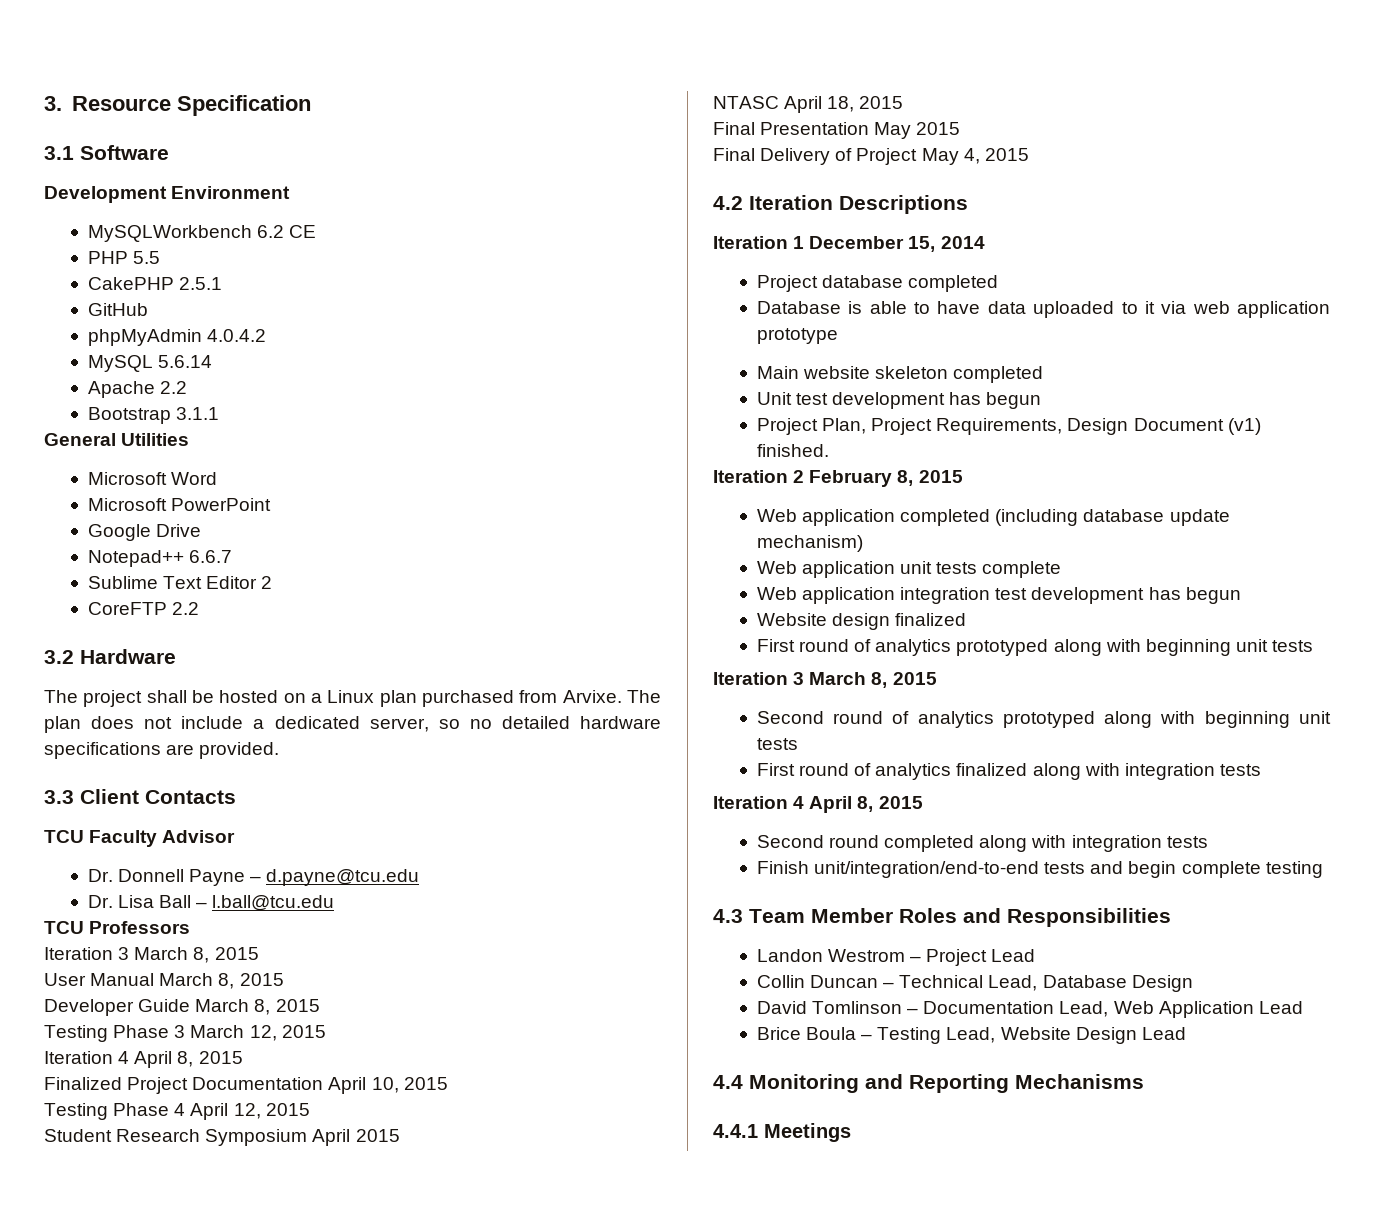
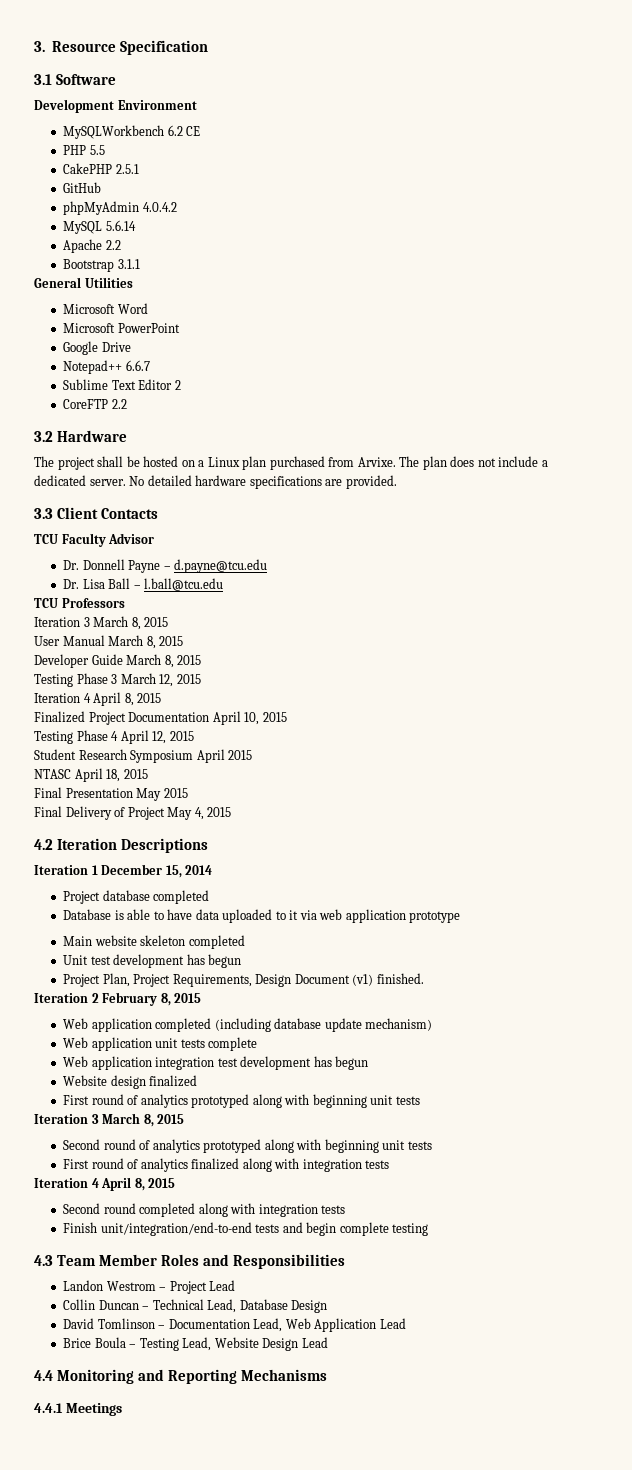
[369,718,492,732] server, so no -> [89,476,145,486] server. No

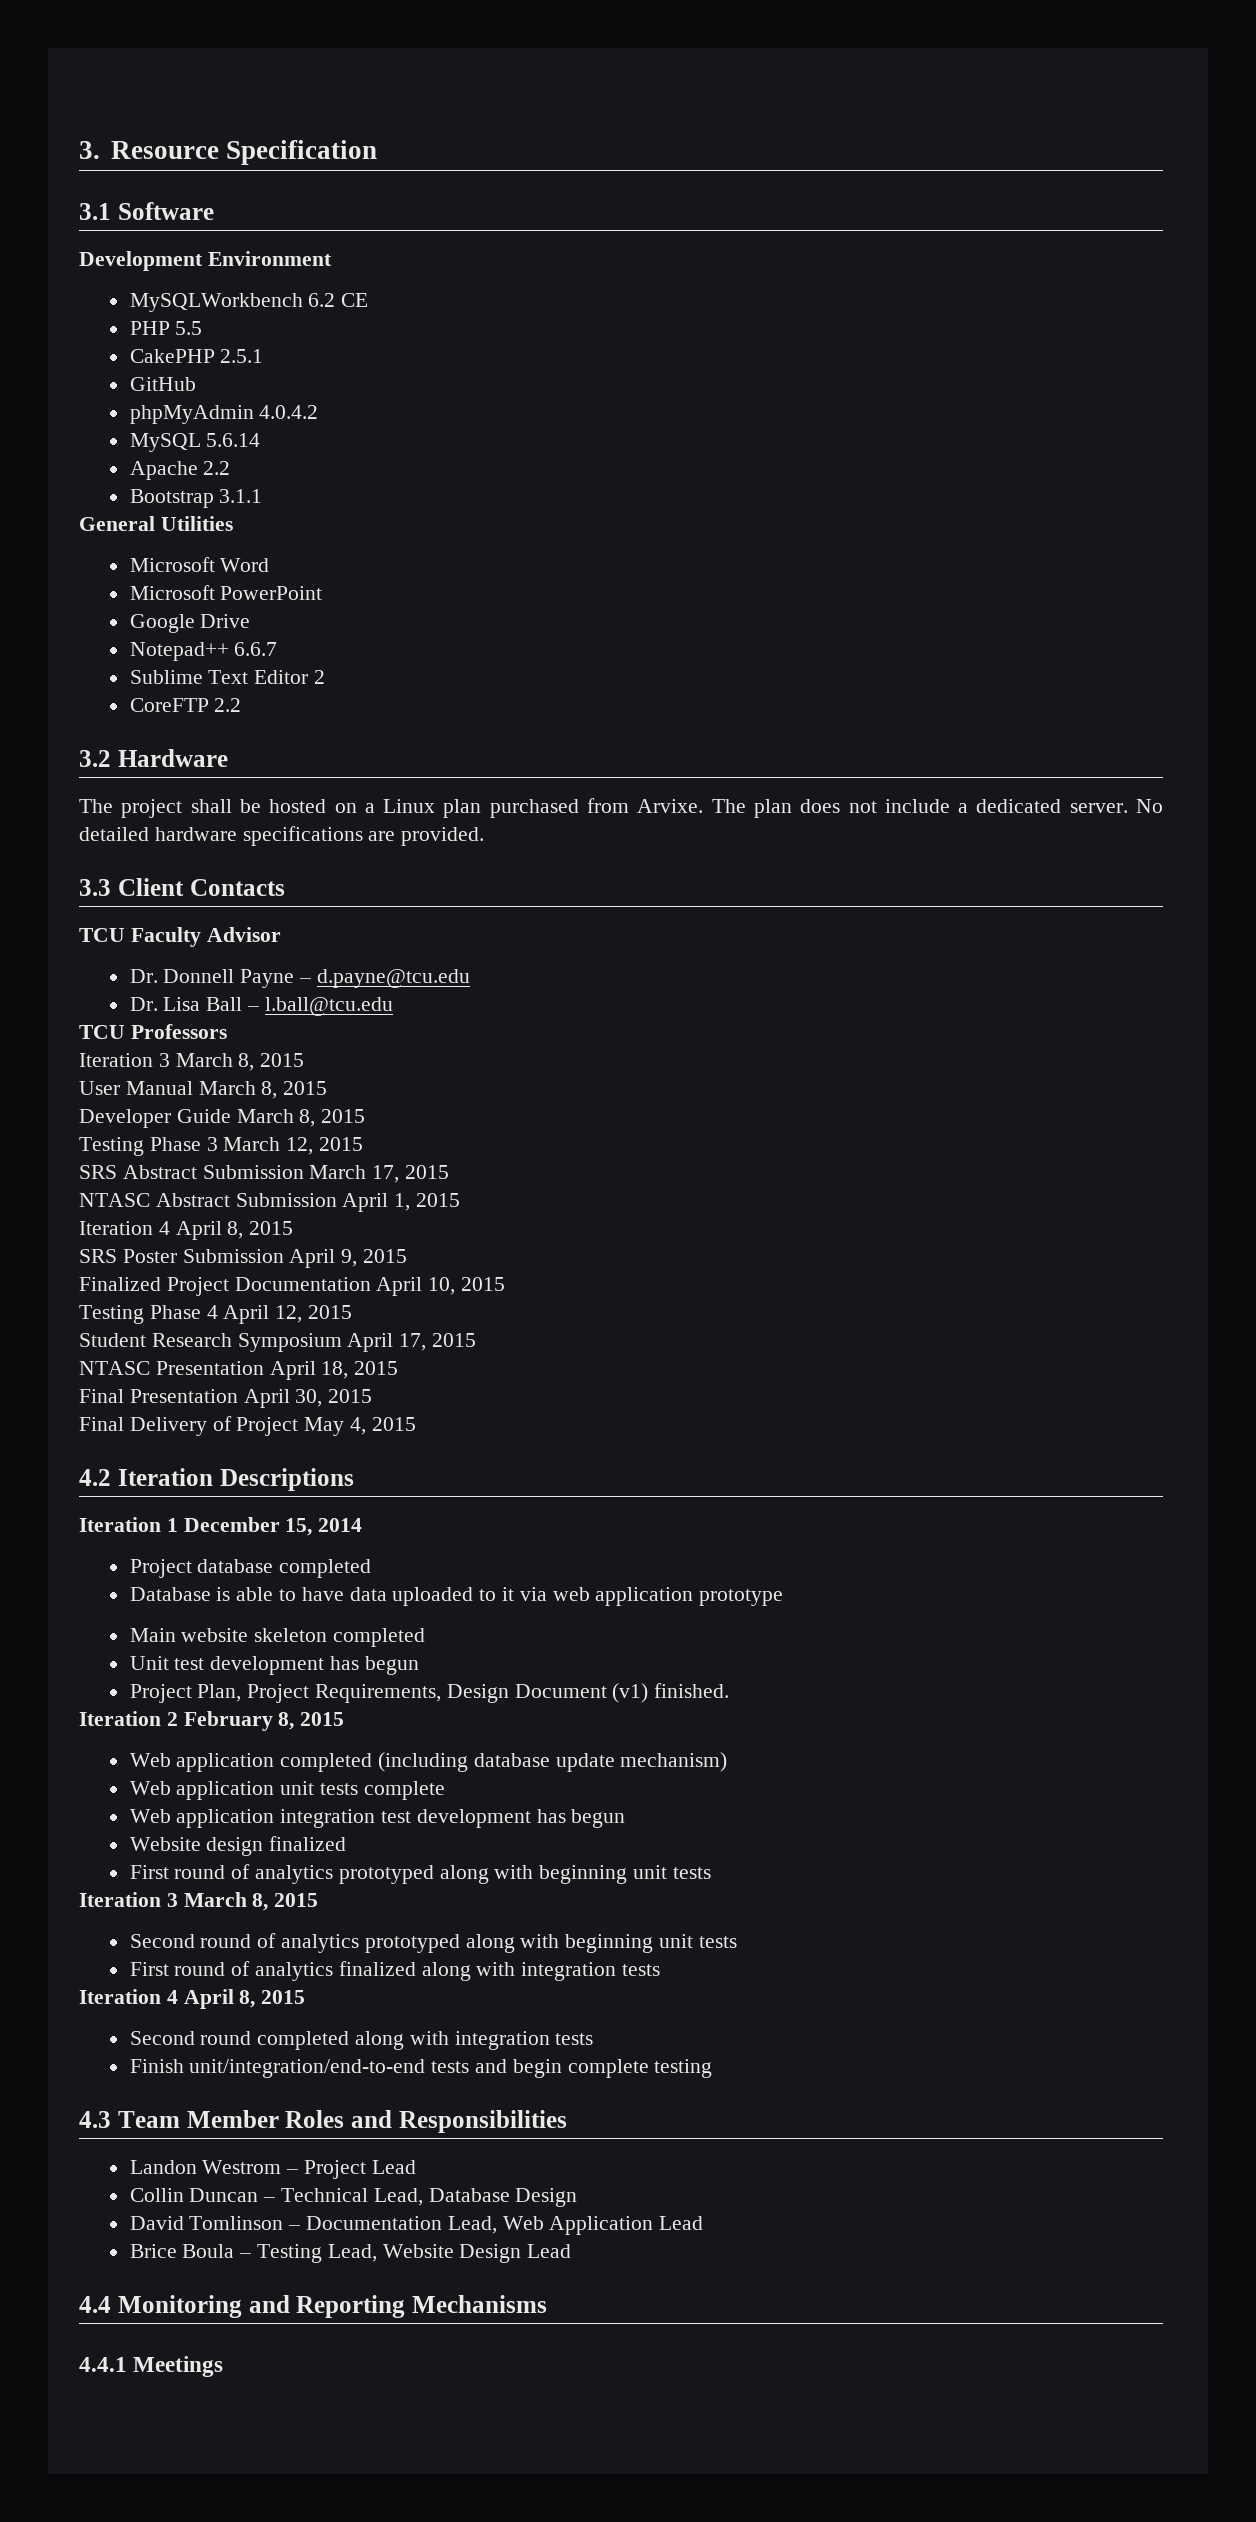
[34,692,162,706] // Iteration 4 April 8, 2015 -> [79,1165,450,1183] [79,1193,461,1212] [79,1221,294,1240] [79,1249,408,1268] // SRS Abstract Submission March 17, 2015 // NTASC Abstract Submission April 1, 2015 // Iteration 4 April 8, 2015 // SRS Poster Submission April 9, 2015
[228,750,253,760] [34,769,71,779] 2015 // NTASC -> [399,1333,477,1351] [79,1361,264,1375] 17, 2015 // NTASC Presentation
[136,788,162,801] May -> [243,1389,323,1408] April 30,

